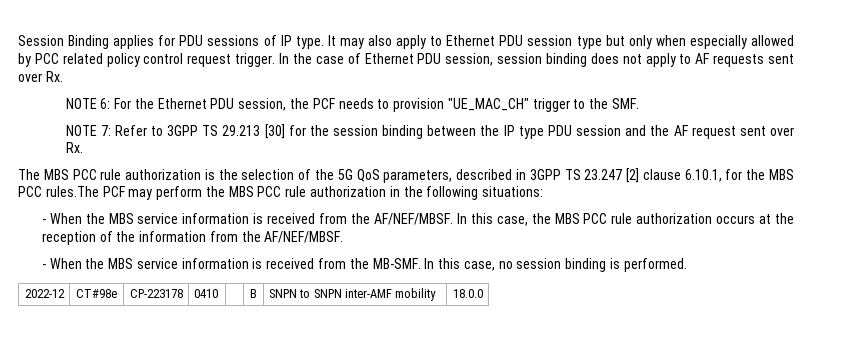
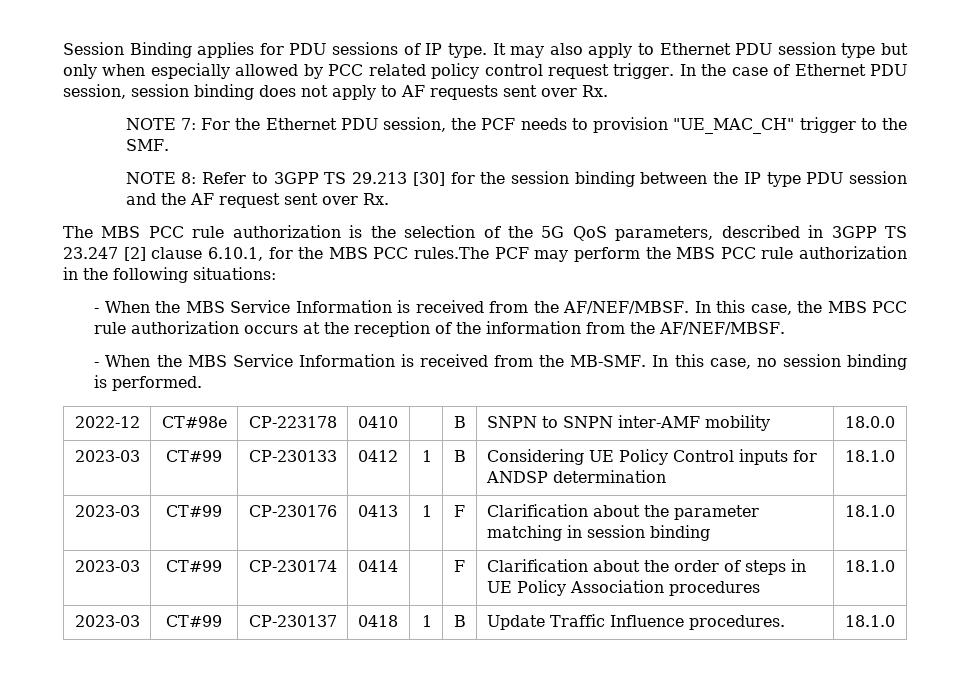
[100,98,111,109] 6: -> [180,118,196,130] 7:
[100,125,111,136] 7: -> [181,172,197,184] 8:
[137,213,250,224] service information -> [230,300,392,313] Service Information
[136,258,249,269] service information -> [232,354,395,367] Service Information
(483, 293) none -> [74,450,140,462] [166,450,222,462] [248,450,337,462] [357,450,398,462] [422,450,433,462] [453,450,466,462] [486,449,817,465] [485,470,666,483] [845,450,895,462] [74,505,140,517] [166,505,222,517] [248,505,337,517] [357,505,398,517] [422,505,433,517] [454,505,465,517] [486,504,759,520] [486,525,710,541] [845,505,895,517] [74,560,140,572] [166,560,222,572] [248,560,337,572] [357,560,398,572] [454,560,465,572] [486,559,806,575] [486,580,760,596] [845,560,895,572] [74,615,140,627] [166,615,222,627] [248,615,337,627] [357,615,398,627] [422,615,433,627] [453,615,466,627] [486,614,785,630] [845,615,895,627] // 2023-03 | CT#99 | CP-230133 | 0412 | 1 | B | Considering UE Policy Control inputs for ANDSP determination | 18.1.0 // 2023-03 | CT#99 | CP-230176 | 0413 | 1 | F | Clarification about the parameter matching in session binding | 18.1.0 // 2023-03 | CT#99 | CP-230174 | 0414 | | F | Clarification about the order of steps in UE Policy Association procedures | 18.1.0 // 2023-03 | CT#99 | CP-230137 | 0418 | 1 | B | Update Traffic Influence procedures. | 18.1.0

